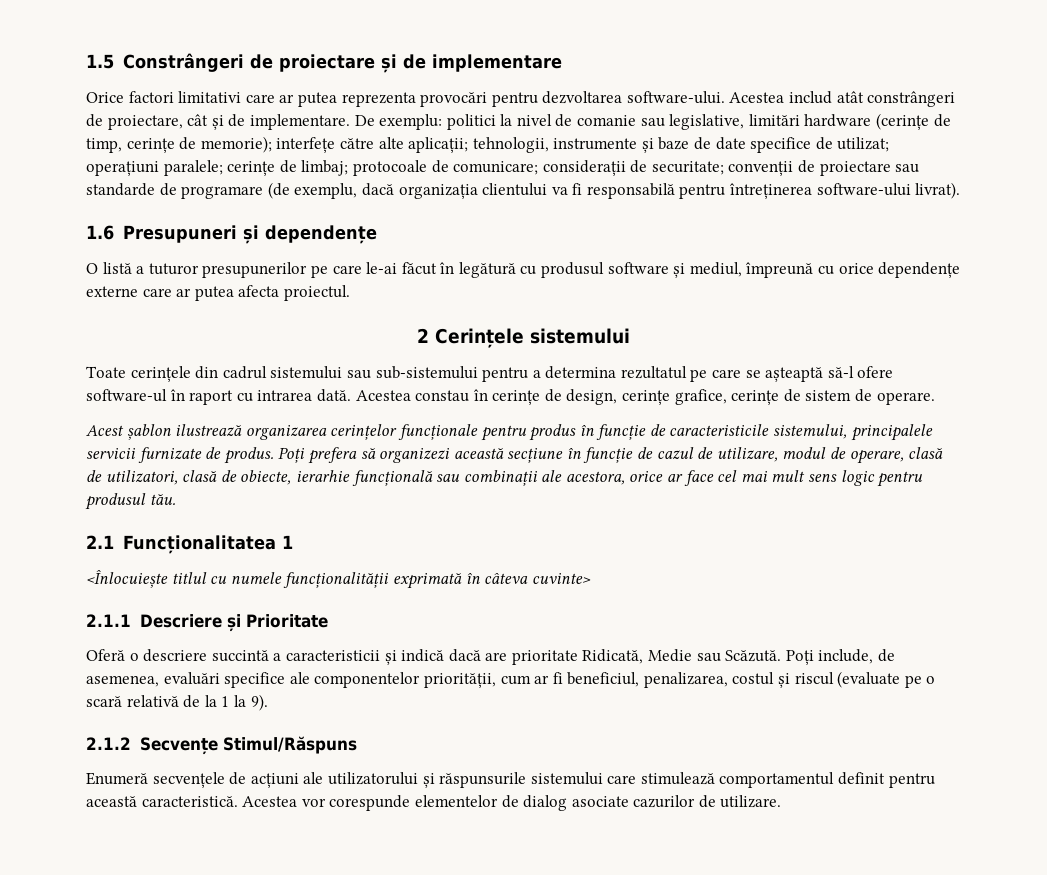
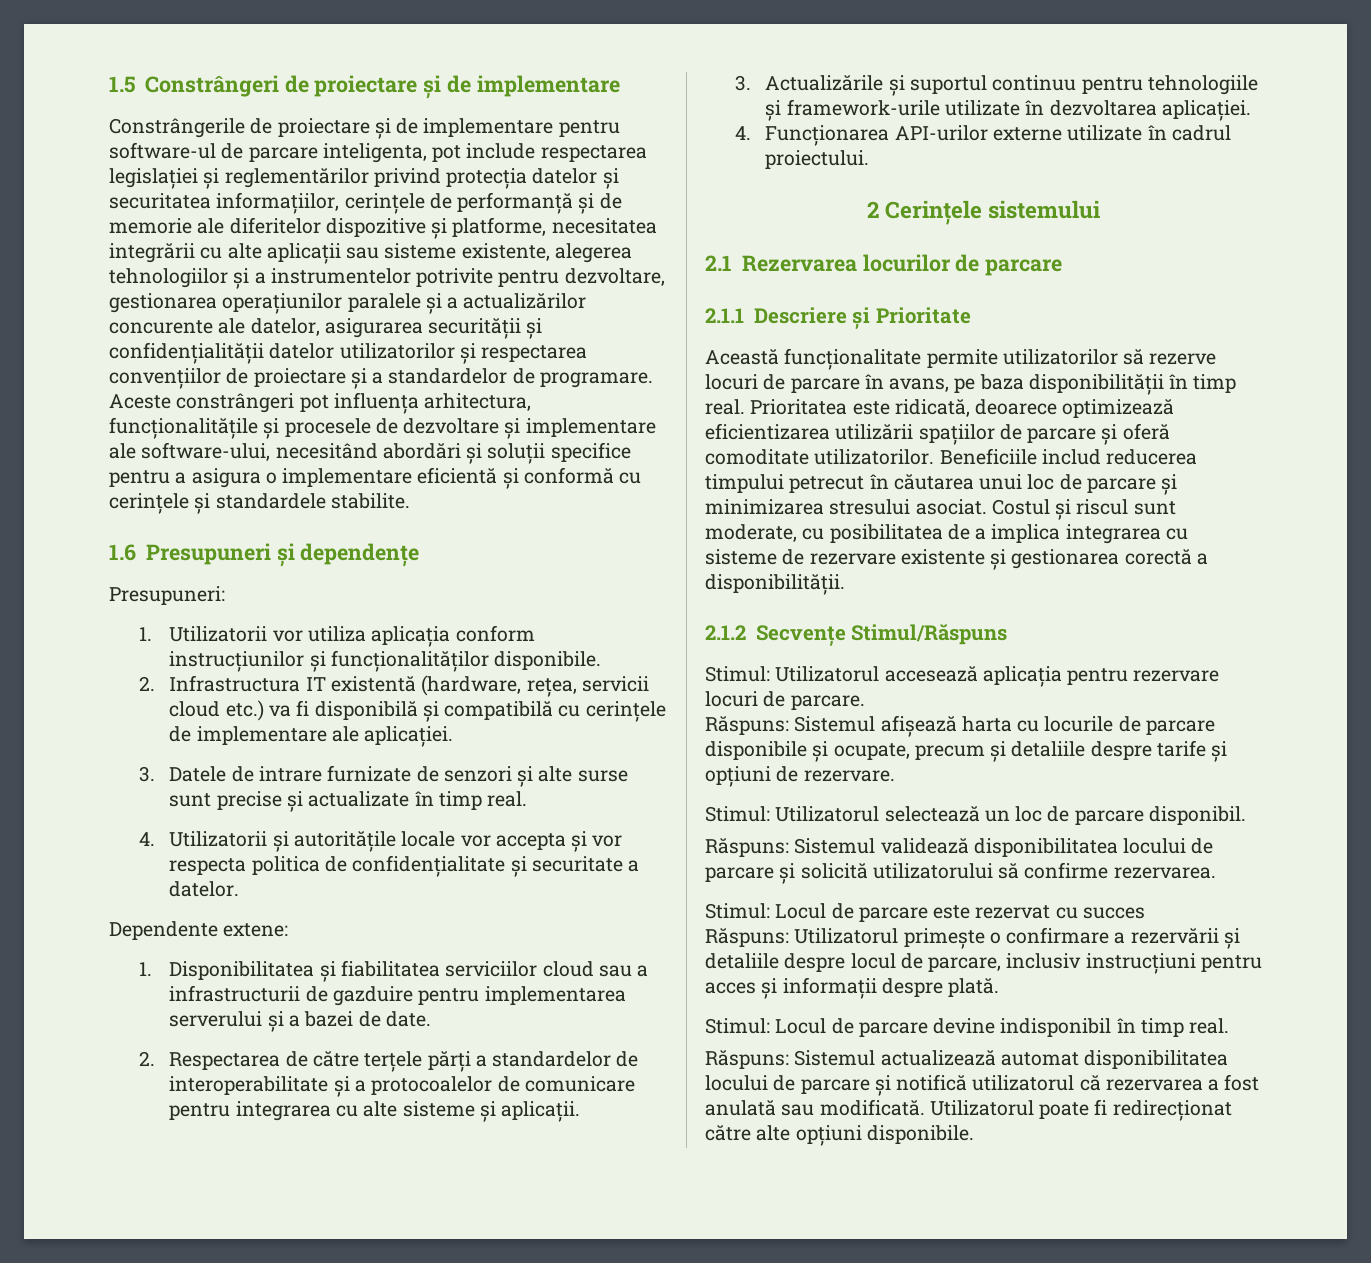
[86,91,956,107] [86,113,951,130] [86,136,890,153] [86,160,920,176] [86,182,961,199] [86,225,377,244] [86,262,961,278] [86,285,350,301] [417,328,630,348] [86,366,894,382] [86,389,935,405] [86,424,933,441] [86,447,944,464] [86,470,924,487] [85,493,176,510] [86,535,294,554] [86,570,591,589] [86,614,328,632] [86,649,896,665] [86,671,936,688] [86,694,268,711] [86,736,357,755] [86,772,935,788] [86,795,782,811] Orice factori limitativi care ar putea reprezenta provocări pentru dezvoltarea software-ului. Acestea includ atât constrângeri de proiectare, cât și de implementare. De exemplu: politici la nivel de comanie sau legislative, limitări hardware (cerințe de timp, cerințe de memorie); interfețe către alte aplicații; tehnologii, instrumente și baze de date specifice de utilizat; operațiuni paralele; cerințe de limbaj; protocoale de comunicare; considerații de securitate; convenții de proiectare sau standarde de programare (de exemplu, dacă organizația clientului va fi responsabilă pentru întreținerea software-ului livrat). // 1.6 Presupuneri și dependențe // O listă a tuturor presupunerilor pe care le-ai făcut în legătură cu produsul software și mediul, împreună cu orice dependențe externe care ar putea afecta proiectul. // 2 Cerințele sistemului // Toate cerințele din cadrul sistemului sau sub-sistemului pentru a determina rezultatul pe care se așteaptă să-l ofere software-ul în raport cu intrarea dată. Acestea constau în cerințe de design, cerințe grafice, cerințe de sistem de operare. // Acest șablon ilustrează organizarea cerințelor funcționale pentru produs în funcție de caracteristicile sistemului, principalele servicii furnizate de produs. Poți prefera să organizezi această secțiune în funcție de cazul de utilizare, modul de operare, clasă de utilizatori, clasă de obiecte, ierarhie funcțională sau combinații ale acestora, orice ar face cel mai mult sens logic pentru produsul tău. // 2.1 Funcționalitatea 1 // <Înlocuiește titlul cu numele funcționalității exprimată în câteva cuvinte> // 2.1.1 Descriere și Prioritate // Oferă o descriere succintă a caracteristicii și indică dacă are prioritate Ridicată, Medie sau Scăzută. Poți include, de asemenea, evaluări specifice ale componentelor priorității, cum ar fi beneficiul, penalizarea, costul și riscul (evaluate pe o scară relativă de la 1 la 9). // 2.1.2 Secvențe Stimul/Răspuns // Enumeră secvențele de acțiuni ale utilizatorului și răspunsurile sistemului care stimulează comportamentul definit pentru această caracteristică. Acestea vor corespunde elementelor de dialog asociate cazurilor de utilizare. -> [109,118,620,139] [109,142,647,163] [109,168,619,189] [109,192,622,214] [109,217,657,239] [109,243,632,264] [109,268,665,289] [109,293,587,314] [109,318,543,339] [109,342,588,364] [109,368,653,389] [109,392,532,414] [109,417,656,439] [109,442,631,464] [109,467,642,489] [109,493,410,514] [109,543,420,567] [109,586,225,605] [139,625,535,647] [169,650,602,672] [139,675,649,697] [169,700,666,722] [169,726,454,747] [139,765,628,787] [169,791,528,812] [139,831,623,852] [169,855,640,877] [169,881,240,897] [109,921,289,940] [139,960,649,982] [169,985,626,1006] [169,1011,431,1032] [139,1051,639,1072] [169,1076,635,1097] [169,1101,581,1122] [735,75,1258,96] [765,99,1251,121] [735,125,1231,146] [765,150,870,169] [866,200,1101,225] [705,254,1063,276] [705,307,971,330] [705,348,1217,370] [705,374,1237,395] [705,399,1175,418] [705,423,1170,445] [705,448,1198,465] [705,474,1178,495] [705,499,1176,520] [705,524,1188,544] [705,549,1208,570] [705,574,845,595] [705,624,1008,647] [705,666,1220,687] [705,691,865,710] [705,715,1215,737] [705,740,1228,762] [705,766,895,787] [705,806,1246,825] [705,838,1214,857] [705,862,1216,884] [705,903,1145,922] [705,927,1240,949] [705,953,1262,974] [705,977,1000,999] [705,1018,1230,1037] [705,1050,1229,1069] [705,1074,1260,1096] [705,1099,1232,1121] [705,1125,974,1146] Constrângerile de proiectare și de implementare pentru software-ul de parcare inteligenta, pot include respectarea legislației și reglementărilor privind protecția datelor și securitatea informațiilor, cerințele de performanță și de memorie ale diferitelor dispozitive și platforme, necesitatea integrării cu alte aplicații sau sisteme existente, alegerea tehnologiilor și a instrumentelor potrivite pentru dezvoltare, gestionarea operațiunilor paralele și a actualizărilor concurente ale datelor, asigurarea securității și confidențialității datelor utilizatorilor și respectarea convențiilor de proiectare și a standardelor de programare. Aceste constrângeri pot influența arhitectura, funcționalitățile și procesele de dezvoltare și implementare ale software-ului, necesitând abordări și soluții specifice pentru a asigura o implementare eficientă și conformă cu cerințele și standardele stabilite. // 1.6 Presupuneri și dependențe // Presupuneri: // 1. Utilizatorii vor utiliza aplicația conform instrucțiunilor și funcționalităților disponibile. // 2. Infrastructura IT existentă (hardware, rețea, servicii cloud etc.) va fi disponibilă și compatibilă cu cerințele de implementare ale aplicației. // 3. Datele de intrare furnizate de senzori și alte surse sunt precise și actualizate în timp real. // 4. Utilizatorii și autoritățile locale vor accepta și vor respecta politica de confidențialitate și securitate a datelor. // Dependente extene: // 1. Disponibilitatea și fiabilitatea serviciilor cloud sau a infrastructurii de gazduire pentru implementarea serverului și a bazei de date. // 2. Respectarea de către terțele părți a standardelor de interoperabilitate și a protocoalelor de comunicare pentru integrarea cu alte sisteme și aplicații. // 3. Actualizările și suportul continuu pentru tehnologiile și framework-urile utilizate în dezvoltarea aplicației. // 4. Funcționarea API-urilor externe utilizate în cadrul proiectului. // 2 Cerințele sistemului // 2.1 Rezervarea locurilor de parcare // 2.1.1 Descriere și Prioritate // Această funcționalitate permite utilizatorilor să rezerve locuri de parcare în avans, pe baza disponibilității în timp real. Prioritatea este ridicată, deoarece optimizează eficientizarea utilizării spațiilor de parcare și oferă comoditate utilizatorilor. Beneficiile includ reducerea timpului petrecut în căutarea unui loc de parcare și minimizarea stresului asociat. Costul și riscul sunt moderate, cu posibilitatea de a implica integrarea cu sisteme de rezervare existente și gestionarea corectă a disponibilității. // 2.1.2 Secvențe Stimul/Răspuns // Stimul: Utilizatorul accesează aplicația pentru rezervare locuri de parcare. // Răspuns: Sistemul afișează harta cu locurile de parcare disponibile și ocupate, precum și detaliile despre tarife și opțiuni de rezervare. // Stimul: Utilizatorul selectează un loc de parcare disponibil. // Răspuns: Sistemul validează disponibilitatea locului de parcare și solicită utilizatorului să confirme rezervarea. // Stimul: Locul de parcare este rezervat cu succes // Răspuns: Utilizatorul primește o confirmare a rezervării și detaliile despre locul de parcare, inclusiv instrucțiuni pentru acces și informații despre plată. // Stimul: Locul de parcare devine indisponibil în timp real. // Răspuns: Sistemul actualizează automat disponibilitatea locului de parcare și notifică utilizatorul că rezervarea a fost anulată sau modificată. Utilizatorul poate fi redirecționat către alte opțiuni disponibile.

